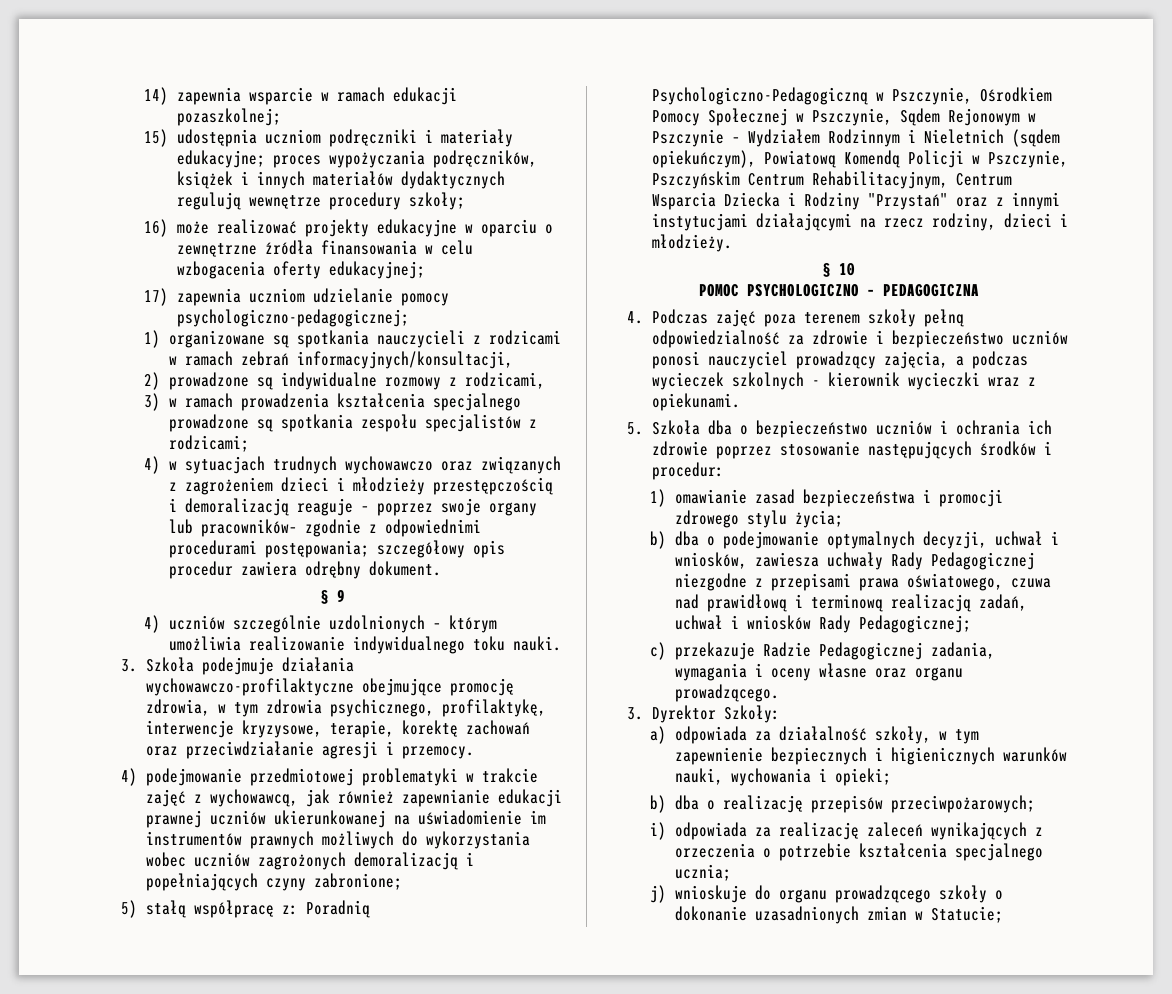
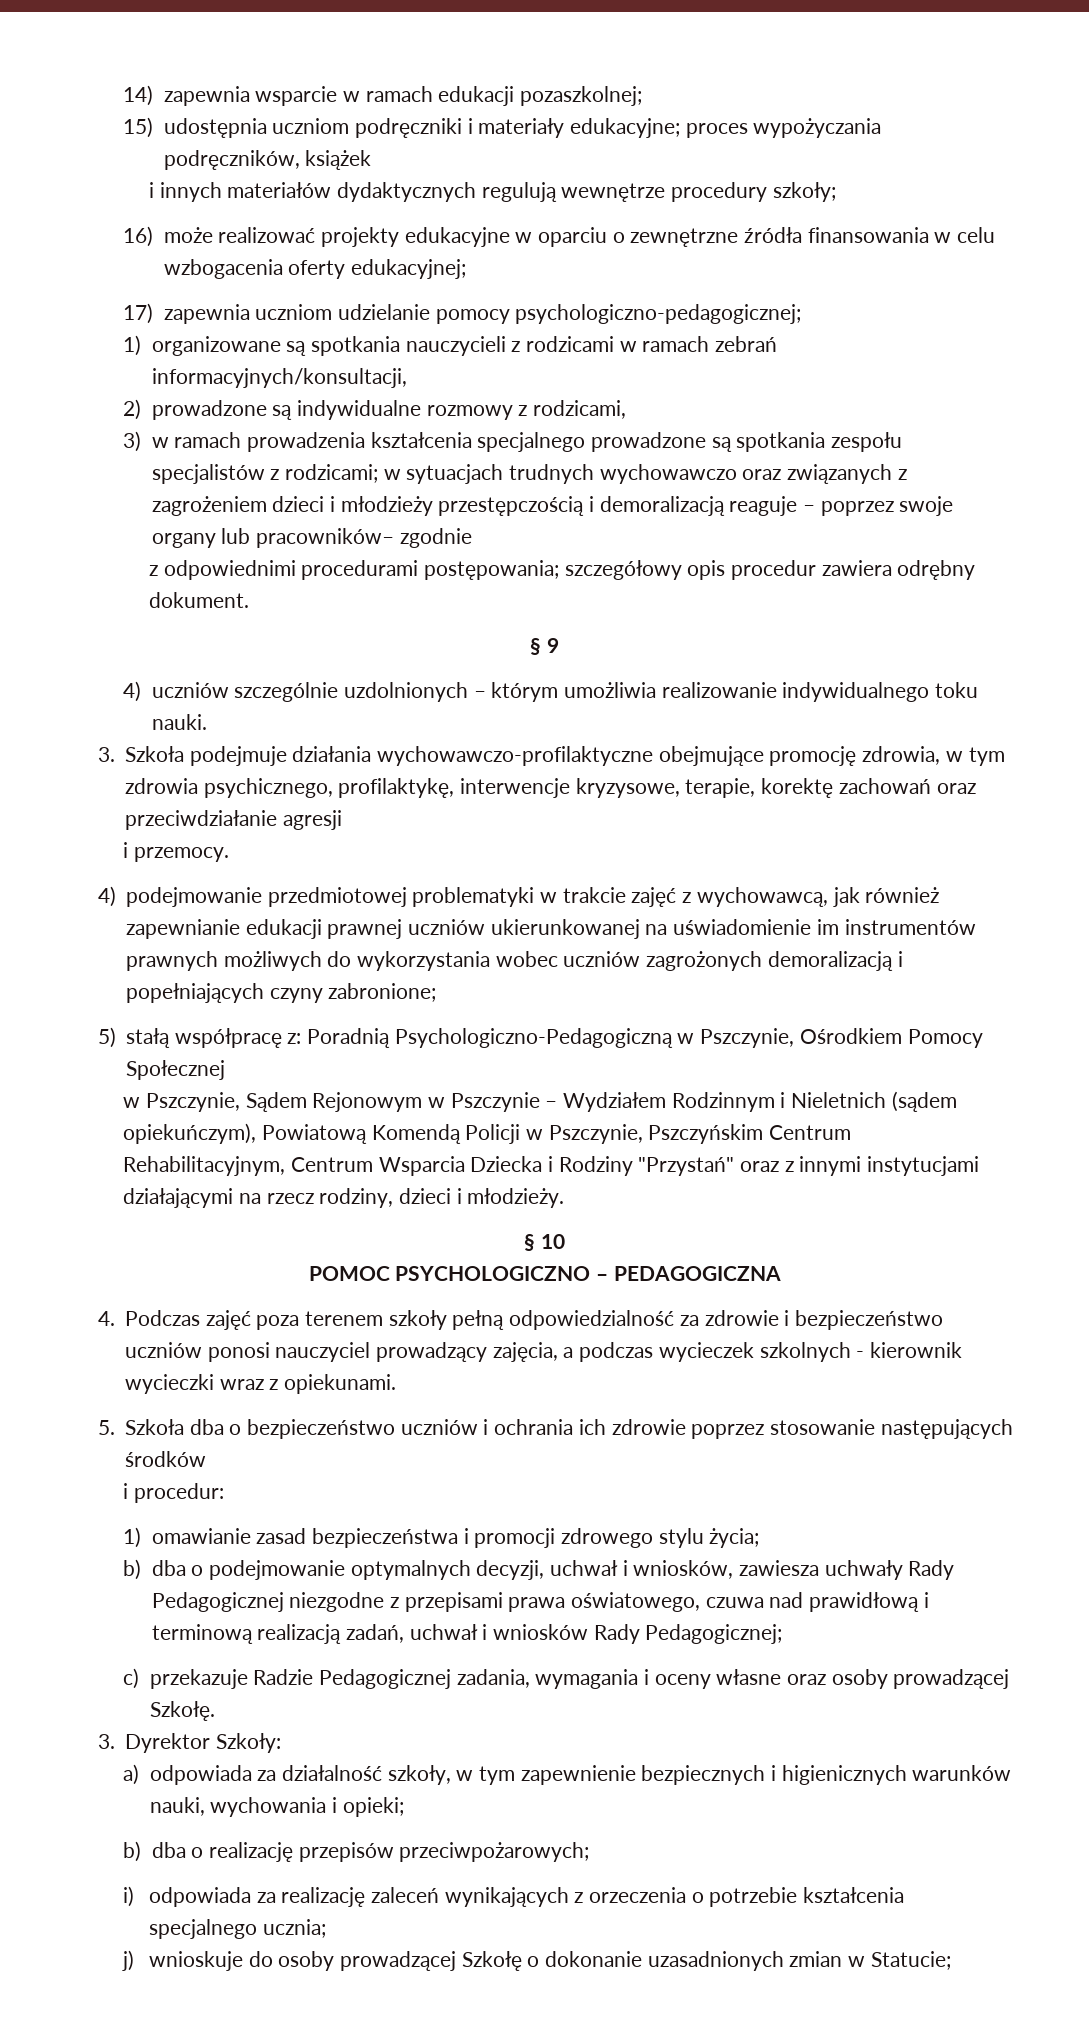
(233, 180) none -> (372, 160) //
[144,456,161,474] // 4) -> (379, 473) none
(361, 528) none -> (472, 538) //
(378, 750) none -> (342, 820) //
(788, 117) none -> (226, 1070) //
(1036, 448) none -> (207, 1459) //
[914,667,963,681] [674,684,779,702] organu prowadzącego. -> [831,1669,1010,1689] [149,1701,215,1721] osoby prowadzącej Szkołę.
[778,885,987,903] organu prowadzącego szkoły -> [278,1951,522,1971] osoby prowadzącej Szkołę

